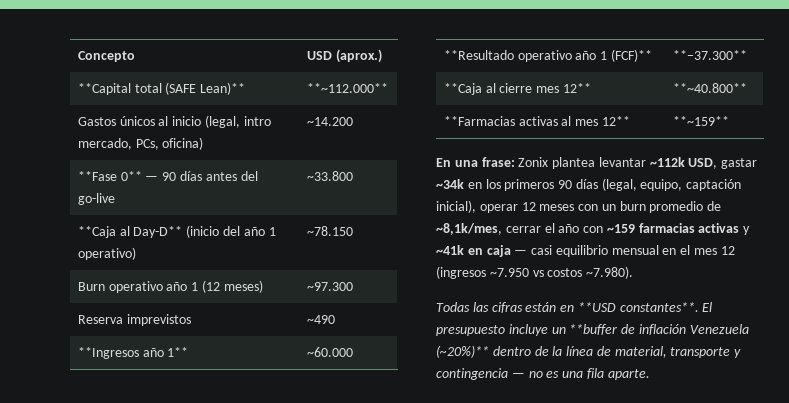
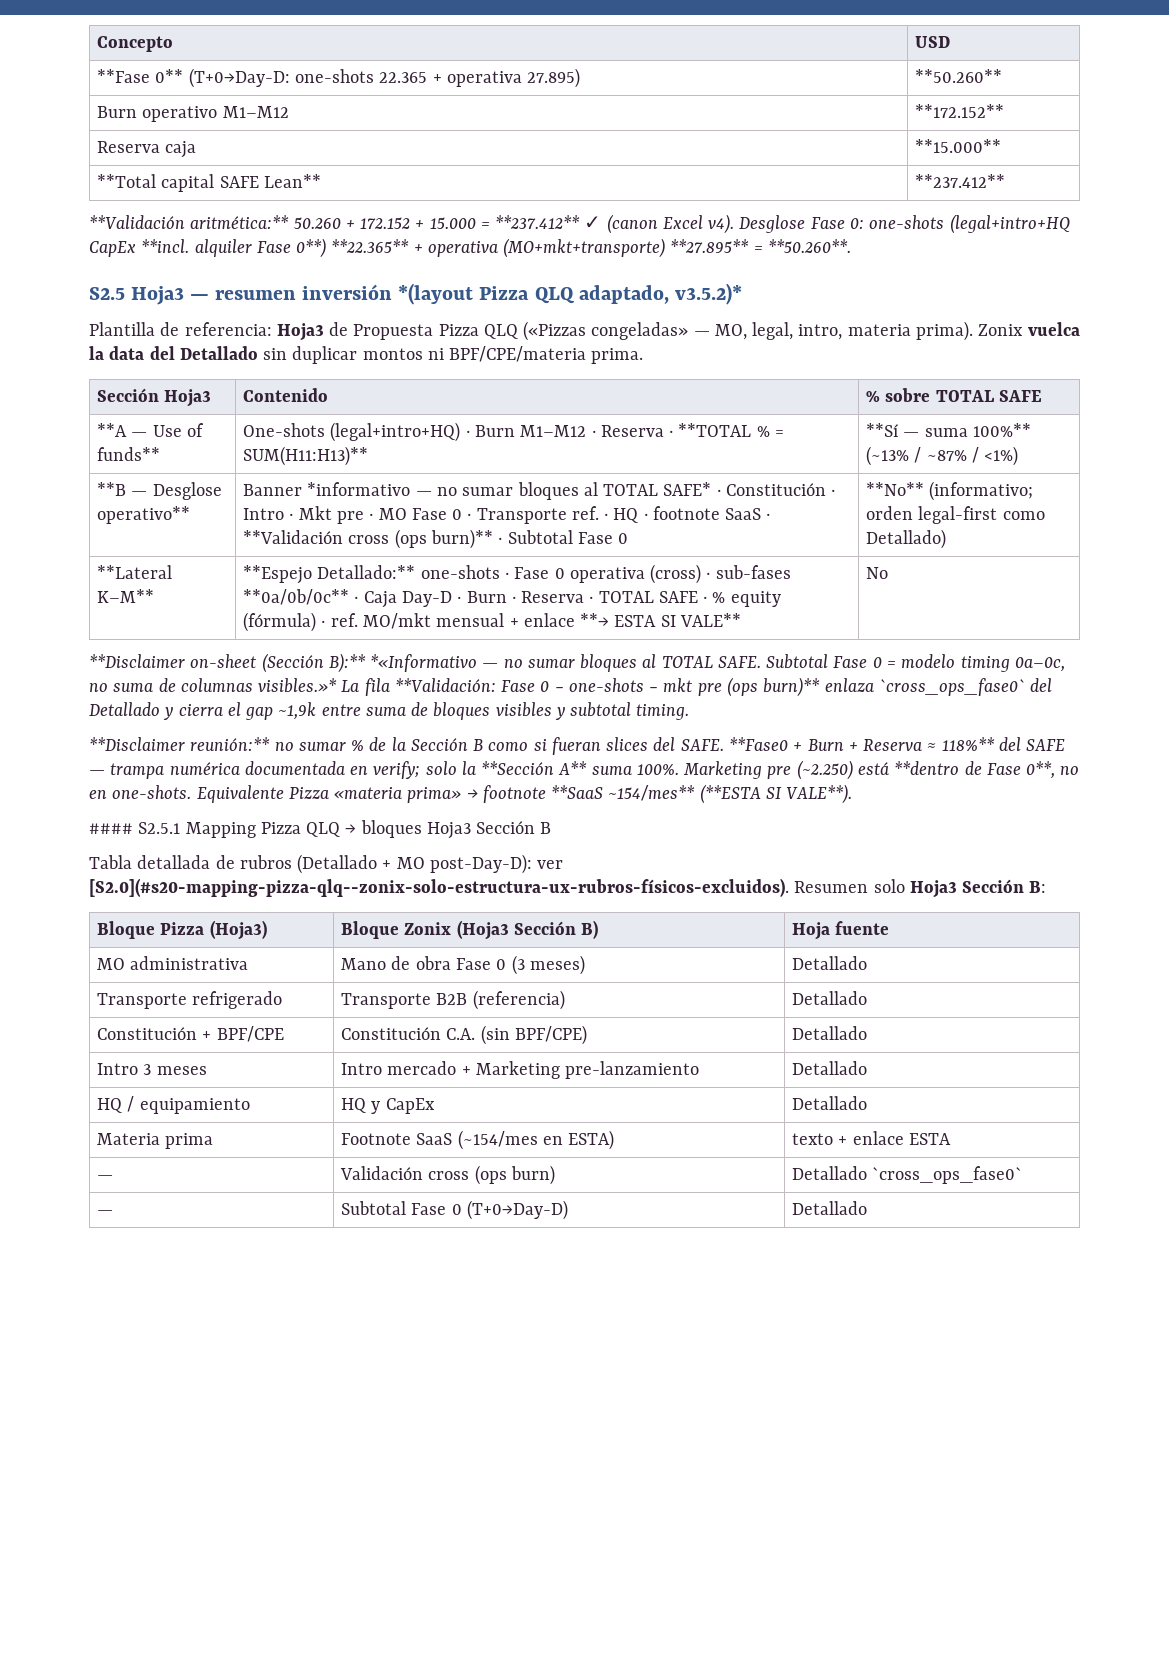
[335,49,382,63] [77,82,246,95] [306,83,388,93] [77,115,271,128] [77,137,204,150] [306,117,353,126] [77,171,258,181] [77,193,115,205] [306,171,353,181] [77,225,276,238] [77,247,136,260] [306,226,353,236] [77,280,263,293] [306,282,353,291] [77,314,191,326] [306,315,335,324] [77,347,189,359] [306,347,353,357] [443,49,653,62] [672,50,747,60] [443,83,592,95] [672,83,747,93] [443,116,631,126] [672,116,729,126] [436,157,758,169] [436,178,742,191] [436,200,722,213] [436,223,751,235] [436,245,735,257] [436,266,634,279] [436,302,713,313] [436,324,749,336] [436,345,742,358] [436,368,650,380] (aprox.) // **Capital total (SAFE Lean)** | **~112.000** // Gastos únicos al inicio (legal, intro mercado, PCs, oficina) | ~14.200 // **Fase 0** — 90 días antes del go-live | ~33.800 // **Caja al Day-D** (inicio del año 1 operativo) | ~78.150 // Burn operativo año 1 (12 meses) | ~97.300 // Reserva imprevistos | ~490 // **Ingresos año 1** | ~60.000 // **Resultado operativo año 1 (FCF)** | **−37.300** // **Caja al cierre mes 12** | **~40.800** // **Farmacias activas al mes 12** | **~159** // En una frase: Zonix plantea levantar ~112k USD, gastar ~34k en los primeros 90 días (legal, equipo, captación inicial), operar 12 meses con un burn promedio de ~8,1k/mes, cerrar el año con ~159 farmacias activas y ~41k en caja — casi equilibrio mensual en el mes 12 (ingresos ~7.950 vs costos ~7.980). // Todas las cifras están en **USD constantes**. El presupuesto incluye un **buffer de inflación Venezuela (~20%)** dentro de la línea de material, transporte y contingencia — no es una fila aparte. -> [97,68,581,88] [915,69,1003,83] [97,106,289,122] [915,104,1005,118] [97,141,197,158] [915,139,1002,153] [97,174,321,192] [915,174,1006,188] [89,214,1070,234] [89,238,851,258] [89,283,742,305] [89,321,1080,341] [89,346,644,364] [97,388,212,407] [243,388,329,402] [866,388,1042,402] [97,423,204,437] [97,447,161,461] [243,422,784,442] [243,446,369,466] [866,423,1031,437] [866,446,1019,466] [97,482,222,500] [97,506,191,524] [243,482,836,500] [243,506,771,524] [243,529,629,549] [866,481,1034,501] [866,506,1045,524] [866,529,947,549] [97,565,173,579] [97,589,155,603] [243,564,791,584] [243,589,781,608] [243,612,741,632] [866,567,889,579] [89,653,1065,673] [89,677,1053,697] [89,702,690,720] [89,737,1066,755] [89,760,1080,780] [89,784,853,804] [89,820,552,839] [89,854,564,874] [89,878,1047,898] [97,920,267,940] [341,920,599,940] [792,921,890,940] [97,956,249,970] [341,955,585,975] [792,956,868,970] [97,991,283,1009] [341,990,565,1010] [792,991,868,1005] [97,1026,284,1042] [341,1025,587,1045] [792,1026,868,1040] [97,1063,207,1075] [341,1061,700,1079] [792,1061,868,1075] [97,1096,250,1114] [341,1098,435,1114] [792,1096,868,1110] [97,1133,214,1149] [341,1130,615,1150] [792,1131,951,1145] [97,1175,114,1180] [340,1165,555,1185] [792,1166,1023,1184] [97,1210,114,1215] [341,1200,568,1220] [792,1201,868,1215] // **Fase 0** (T+0→Day-D: one-shots 22.365 + operativa 27.895) | **50.260** // Burn operativo M1–M12 | **172.152** // Reserva caja | **15.000** // **Total capital SAFE Lean** | **237.412** // **Validación aritmética:** 50.260 + 172.152 + 15.000 = **237.412** ✓ (canon Excel v4). Desglose Fase 0: one-shots (legal+intro+HQ CapEx **incl. alquiler Fase 0**) **22.365** + operativa (MO+mkt+transporte) **27.895** = **50.260**. // S2.5 Hoja3 — resumen inversión *(layout Pizza QLQ adaptado, v3.5.2)* // Plantilla de referencia: Hoja3 de Propuesta Pizza QLQ («Pizzas congeladas» — MO, legal, intro, materia prima). Zonix vuelca la data del Detallado sin duplicar montos ni BPF/CPE/materia prima. // Sección Hoja3 | Contenido | % sobre TOTAL SAFE // **A — Use of funds** | One-shots (legal+intro+HQ) · Burn M1–M12 · Reserva · **TOTAL % = SUM(H11:H13)** | **Sí — suma 100%** (~13% / ~87% / <1%) // **B — Desglose operativo** | Banner *informativo — no sumar bloques al TOTAL SAFE* · Constitución · Intro · Mkt pre · MO Fase 0 · Transporte ref. · HQ · footnote SaaS · **Validación cross (ops burn)** · Subtotal Fase 0 | **No** (informativo; orden legal-first como Detallado) // **Lateral K–M** | **Espejo Detallado:** one-shots · Fase 0 operativa (cross) · sub-fases **0a/0b/0c** · Caja Day-D · Burn · Reserva · TOTAL SAFE · % equity (fórmula) · ref. MO/mkt mensual + enlace **→ ESTA SI VALE** | No // **Disclaimer on-sheet (Sección B):** *«Informativo — no sumar bloques al TOTAL SAFE. Subtotal Fase 0 = modelo timing 0a–0c, no suma de columnas visibles.»* La fila **Validación: Fase 0 − one-shots − mkt pre (ops burn)** enlaza `cross_ops_fase0` del Detallado y cierra el gap ~1,9k entre suma de bloques visibles y subtotal timing. // **Disclaimer reunión:** no sumar % de la Sección B como si fueran slices del SAFE. **Fase0 + Burn + Reserva ≈ 118%** del SAFE — trampa numérica documentada en verify; solo la **Sección A** suma 100%. Marketing pre (~2.250) está **dentro de Fase 0**, no en one-shots. Equivalente Pizza «materia prima» → footnote **SaaS ~154/mes** (**ESTA SI VALE**). // #### S2.5.1 Mapping Pizza QLQ → bloques Hoja3 Sección B // Tabla detallada de rubros (Detallado + MO post-Day-D): ver [S2.0](#s20-mapping-pizza-qlq--zonix-solo-estructura-ux-rubros-físicos-excluidos). Resumen solo Hoja3 Sección B: // Bloque Pizza (Hoja3) | Bloque Zonix (Hoja3 Sección B) | Hoja fuente // MO administrativa | Mano de obra Fase 0 (3 meses) | Detallado // Transporte refrigerado | Transporte B2B (referencia) | Detallado // Constitución + BPF/CPE | Constitución C.A. (sin BPF/CPE) | Detallado // Intro 3 meses | Intro mercado + Marketing pre-lanzamiento | Detallado // HQ / equipamiento | HQ y CapEx | Detallado // Materia prima | Footnote SaaS (~154/mes en ESTA) | texto + enlace ESTA // — | Validación cross (ops burn) | Detallado `cross_ops_fase0` // — | Subtotal Fase 0 (T+0→Day-D) | Detallado

